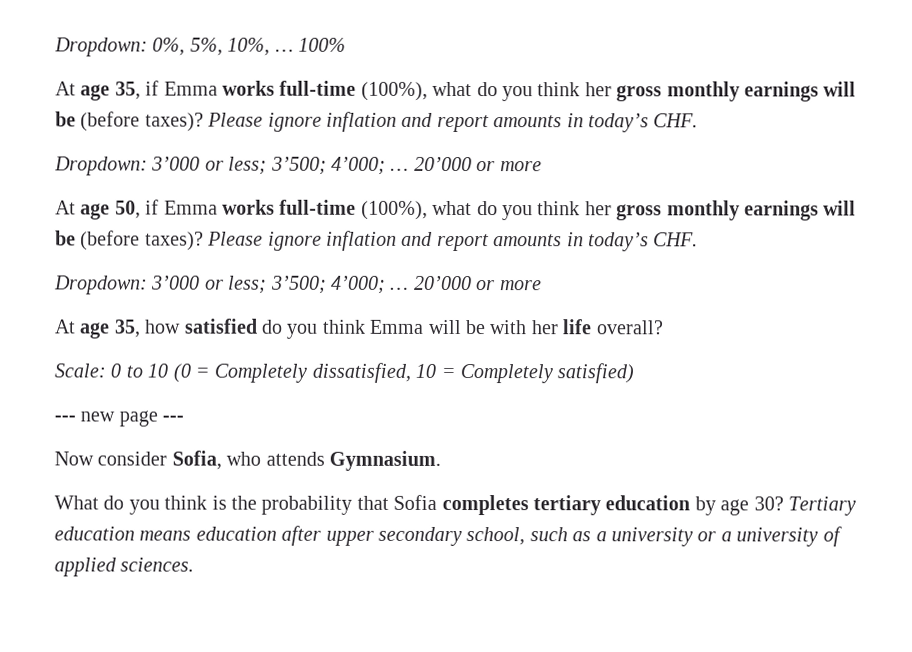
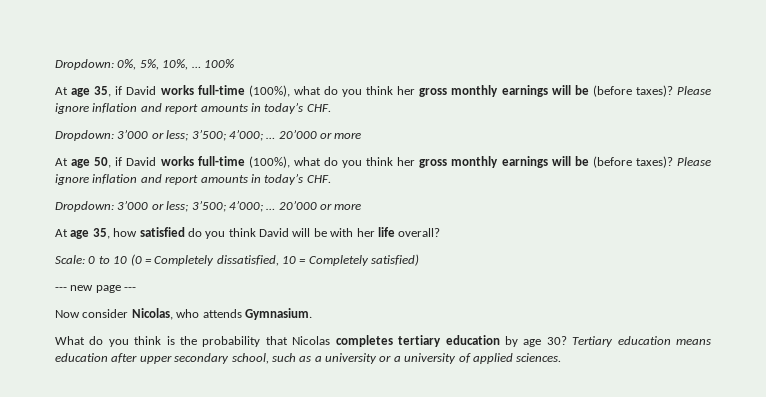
[163,81,218,96] Emma -> [126,86,157,95] David
[163,200,218,215] Emma -> [126,157,157,166] David
[369,319,425,334] Emma -> [259,228,289,237] David
[171,450,222,470] Sofia, -> [131,308,173,320] Nicolas,
[393,494,438,510] Sofia -> [292,336,331,345] Nicolas

